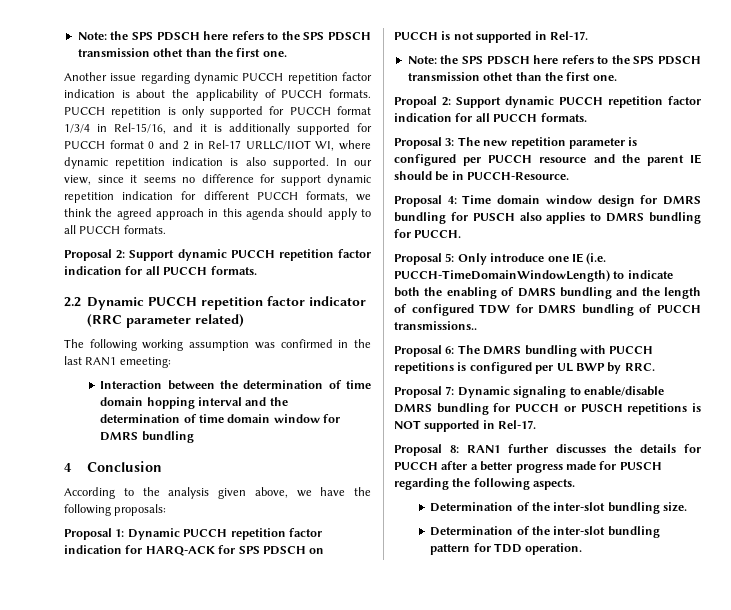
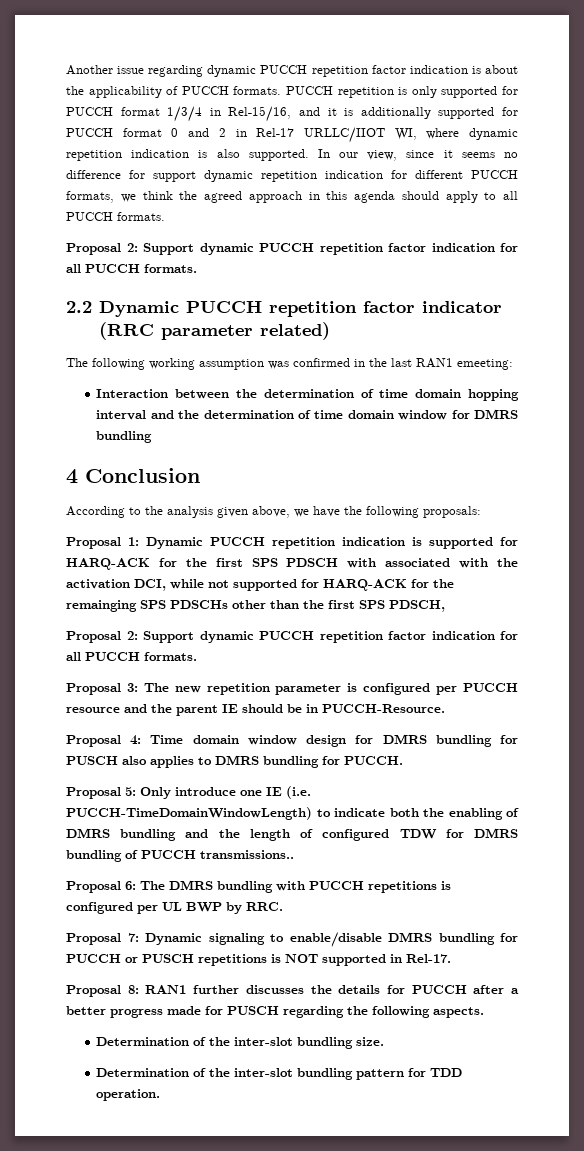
[77,31,372,41] [77,48,287,57] Note: the SPS PDSCH here refers to the SPS PDSCH transmission othet than the first one. // -> (66, 70) none
[288,528,322,537] [64,545,325,556] [394,31,588,43] [407,55,701,65] [407,72,617,81] [394,96,437,108] factor indication for HARQ-ACK for SPS PDSCH on PUCCH is not supported in Rel-17. // Note: the SPS PDSCH here refers to the SPS PDSCH transmission othet than the first one. // Propoal -> [342,537,518,549] [66,558,519,570] [66,579,454,591] [66,600,445,612] [66,631,121,643] indication is supported for HARQ-ACK for the first SPS PDSCH with associated with the activation DCI, while not supported for HARQ-ACK for the remainging SPS PDSCHs other than the first SPS PDSCH, // Proposal

